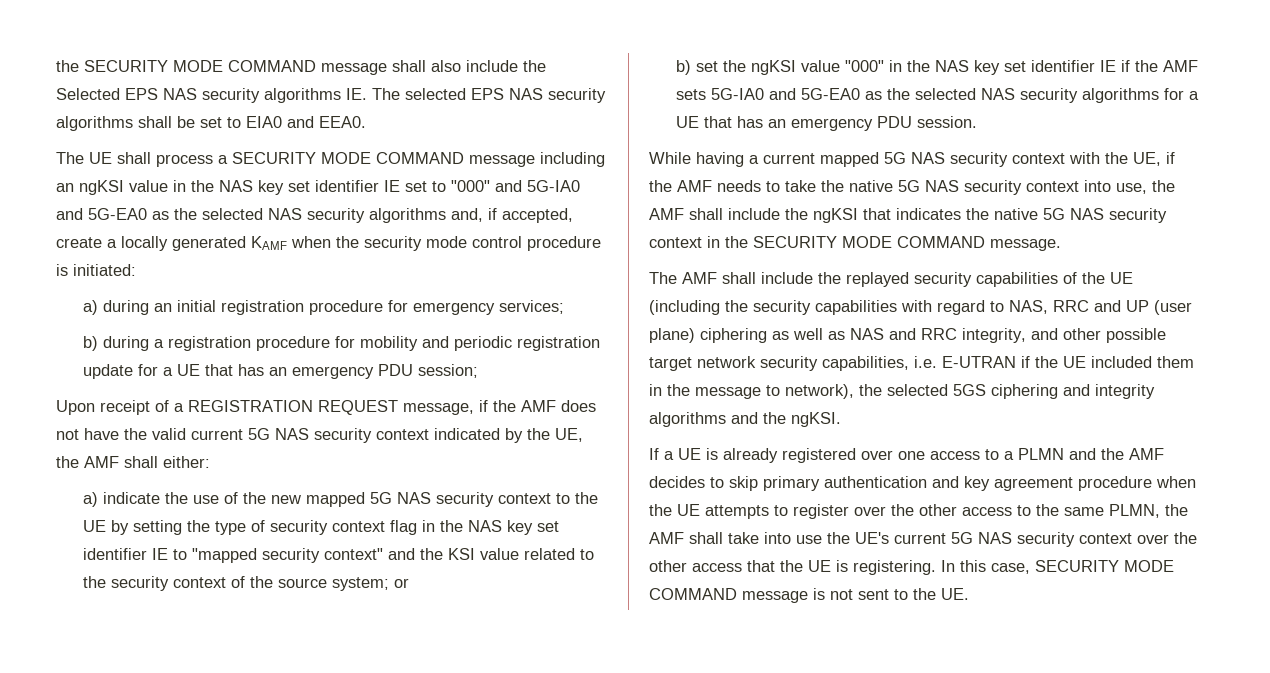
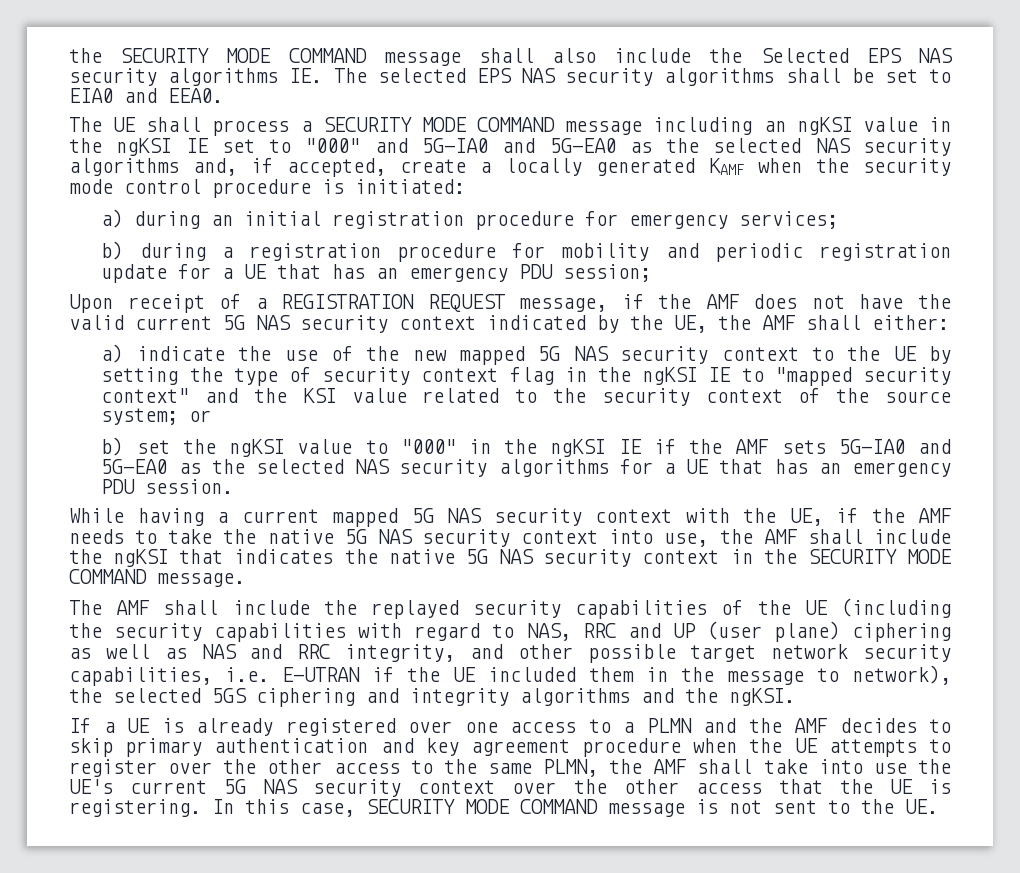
[219,180,379,195] NAS key set identifier -> [116,138,172,156] ngKSI
[468,520,560,535] [83,548,148,560] NAS key set identifier -> [642,367,698,385] ngKSI
(841, 66) none -> [365,440,388,454] to
[935,60,1096,75] NAS key set identifier -> [550,439,606,457] ngKSI

